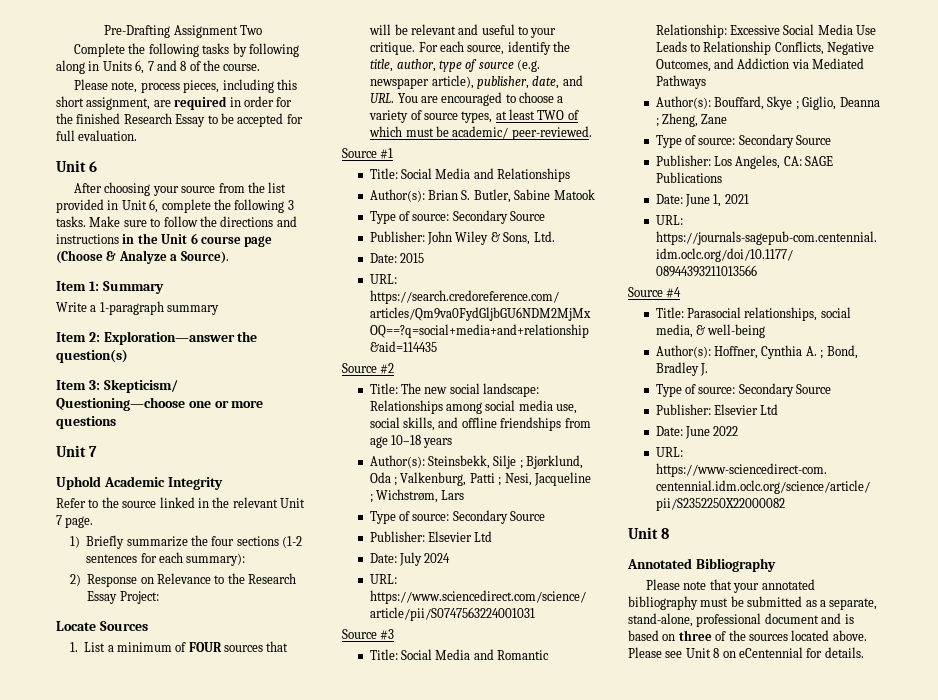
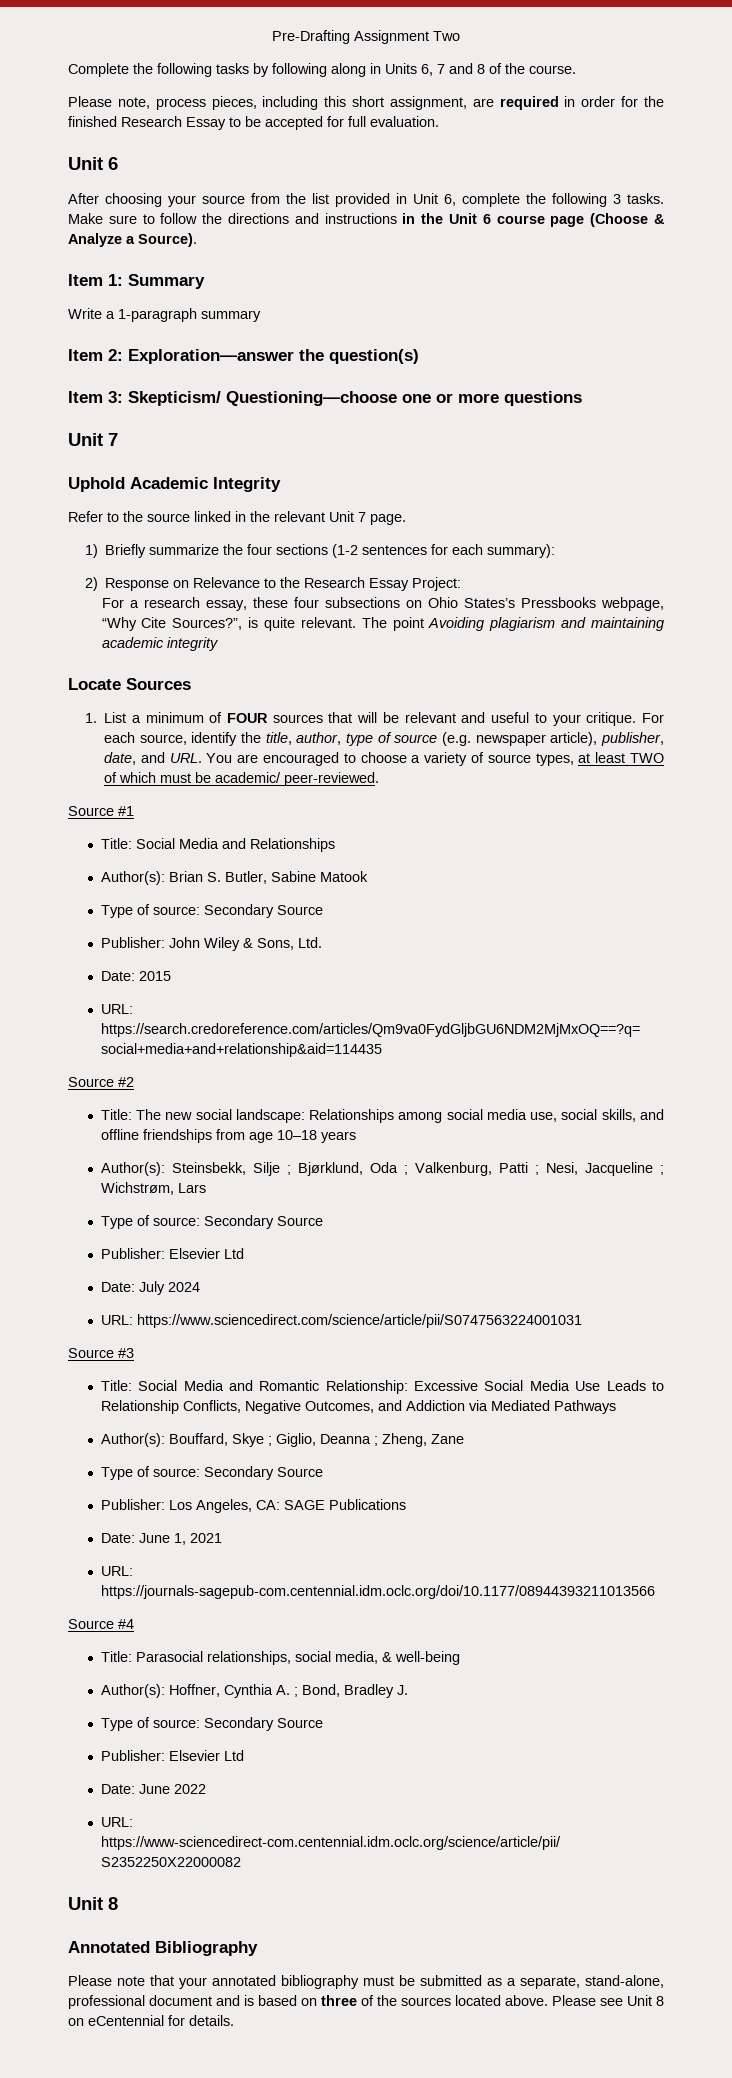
(159, 597) none -> [101,597,664,611] [101,617,664,631] [101,637,218,651] // For a research essay, these four subsections on Ohio States’s Pressbooks webpage, “Why Cite Sources?”, is quite relevant. The point Avoiding plagiarism and maintaining academic integrity

